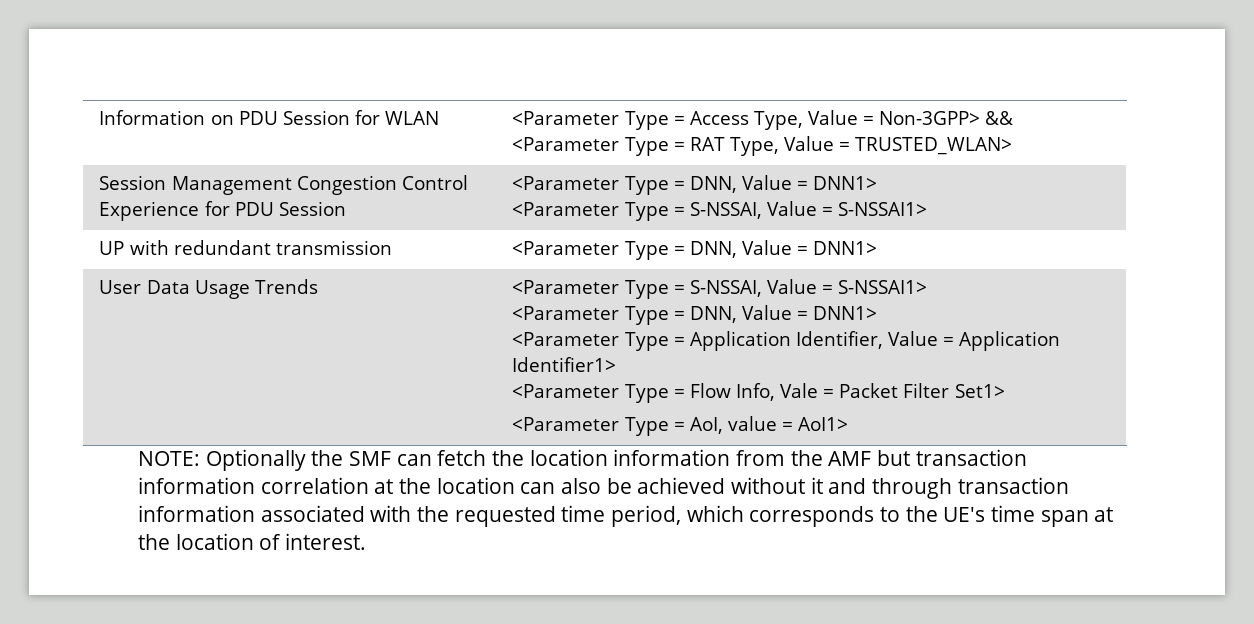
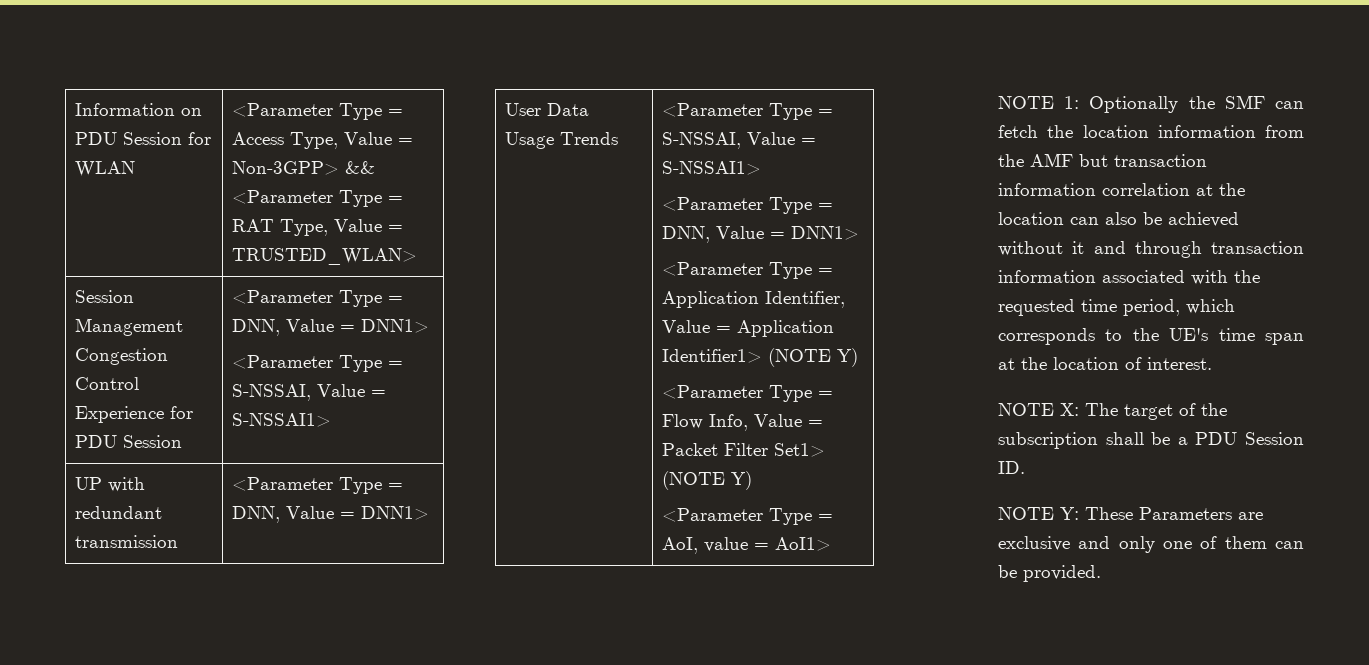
(617, 364) none -> [767,348,858,367] (NOTE Y)
[780,383,819,398] Vale -> [753,414,802,427] Value
(1005, 391) none -> [661,471,752,490] (NOTE Y)
[138,451,201,466] NOTE: -> [998,96,1080,109] NOTE 1:
(367, 541) none -> [998,403,1228,420] [998,432,1304,449] [998,461,1026,474] [998,507,1264,520] [998,536,1304,553] [998,565,1102,582] // NOTE X: The target of the subscription shall be a PDU Session ID. // NOTE Y: These Parameters are exclusive and only one of them can be provided.

